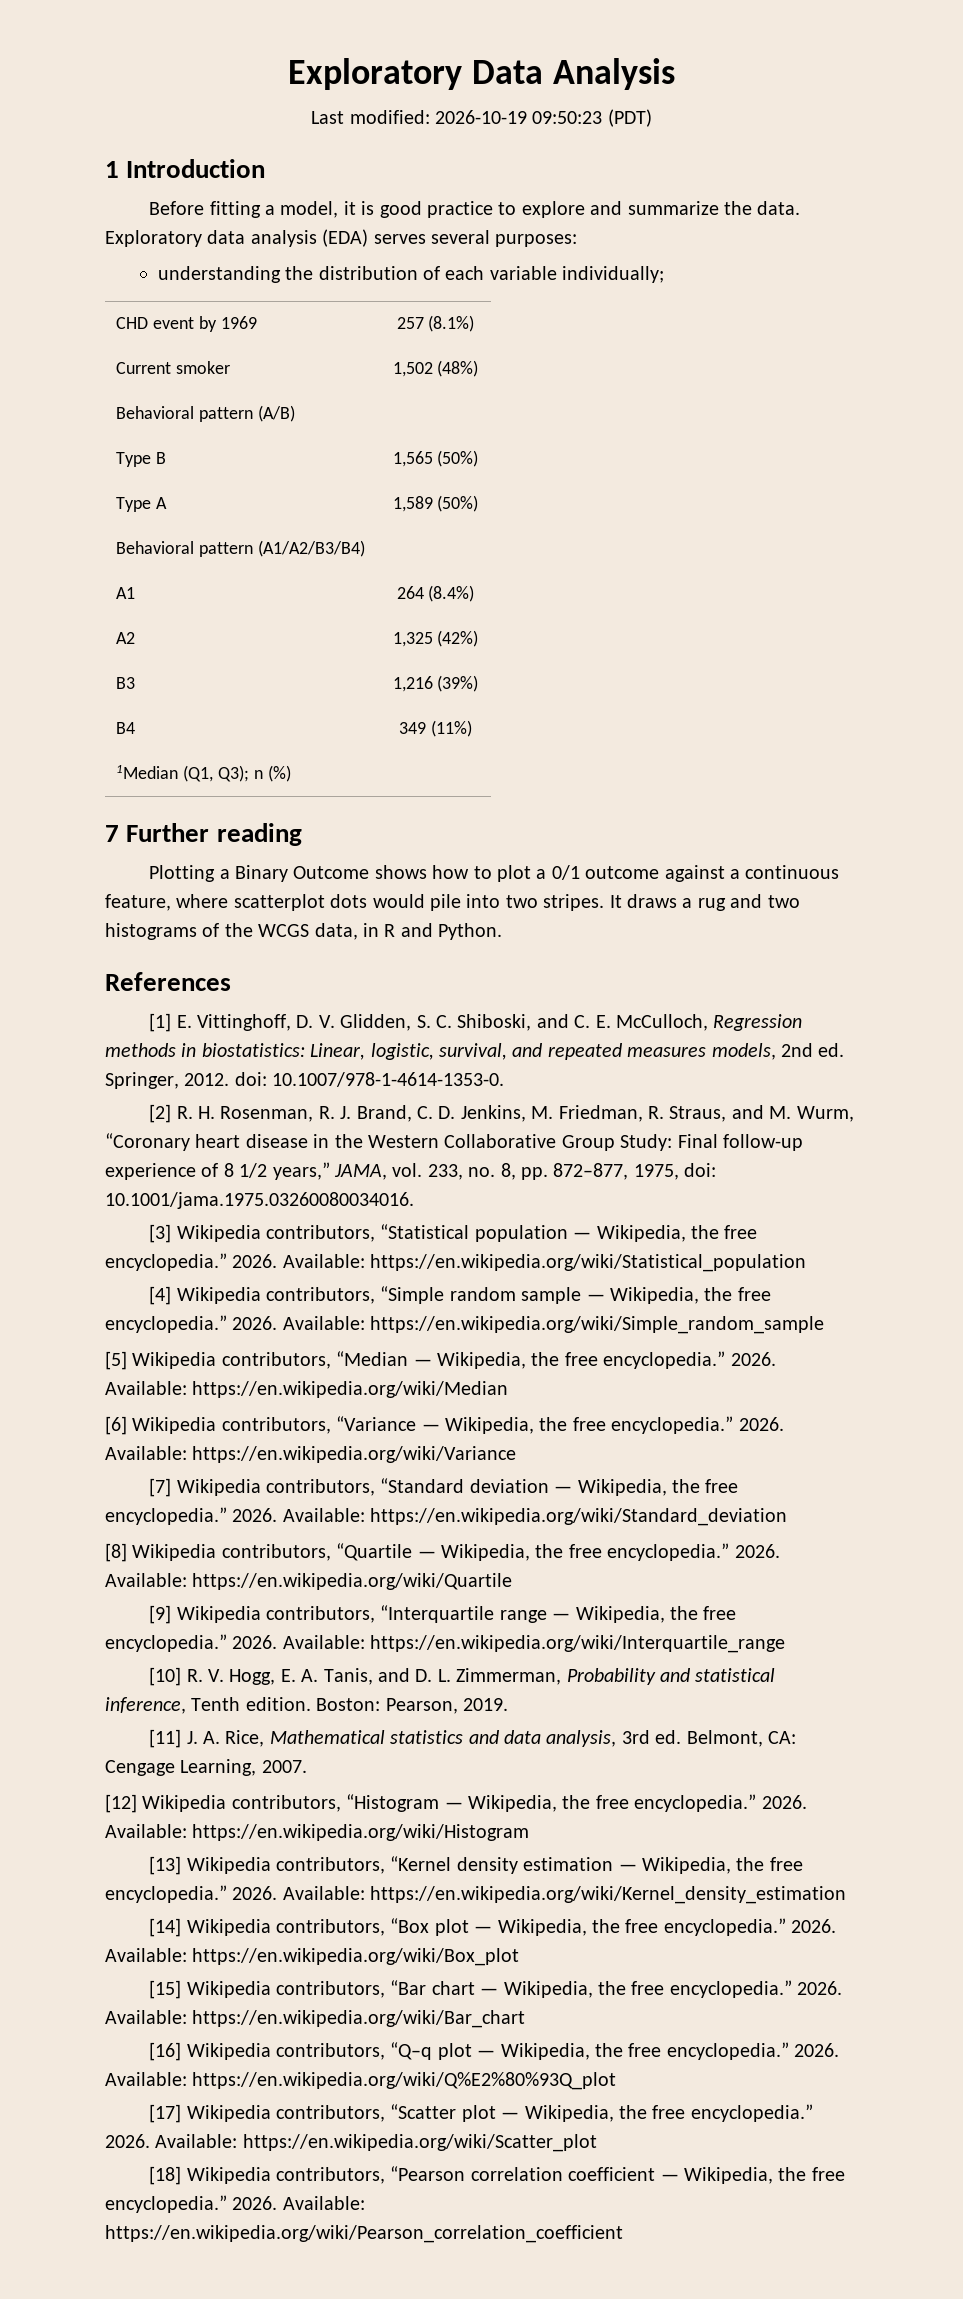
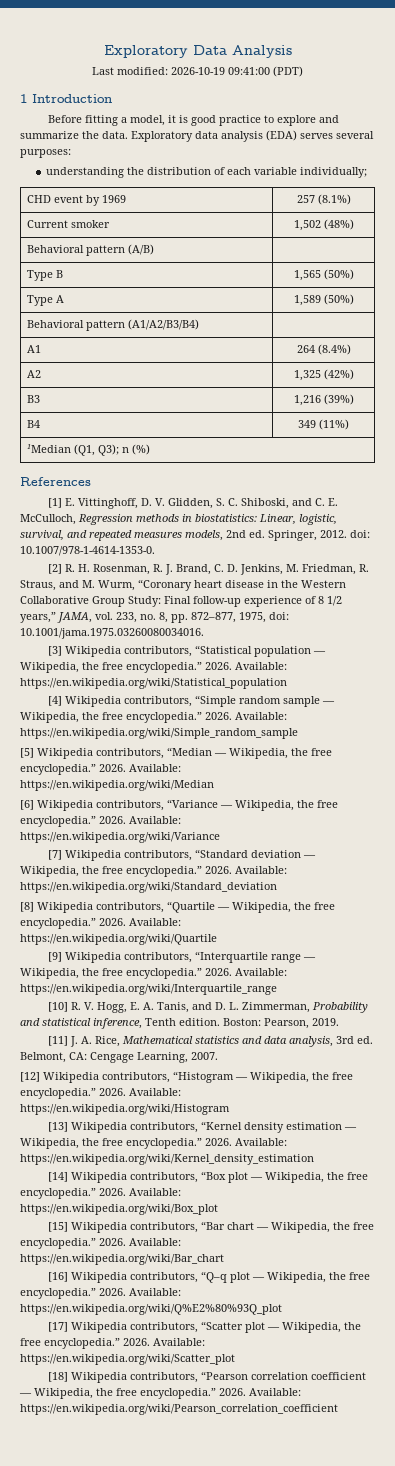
[532,111,603,124] 09:50:23 -> [228,67,270,75] 09:41:00
[105,823,302,846] [149,865,840,882] [105,894,800,911] [105,923,503,940] // 7 Further reading // Plotting a Binary Outcome shows how to plot a 0/1 outcome against a continuous feature, where scatterplot dots would pile into two stripes. It draws a rug and two histograms of the WCGS data, in R and Python. -> (150, 449) none

